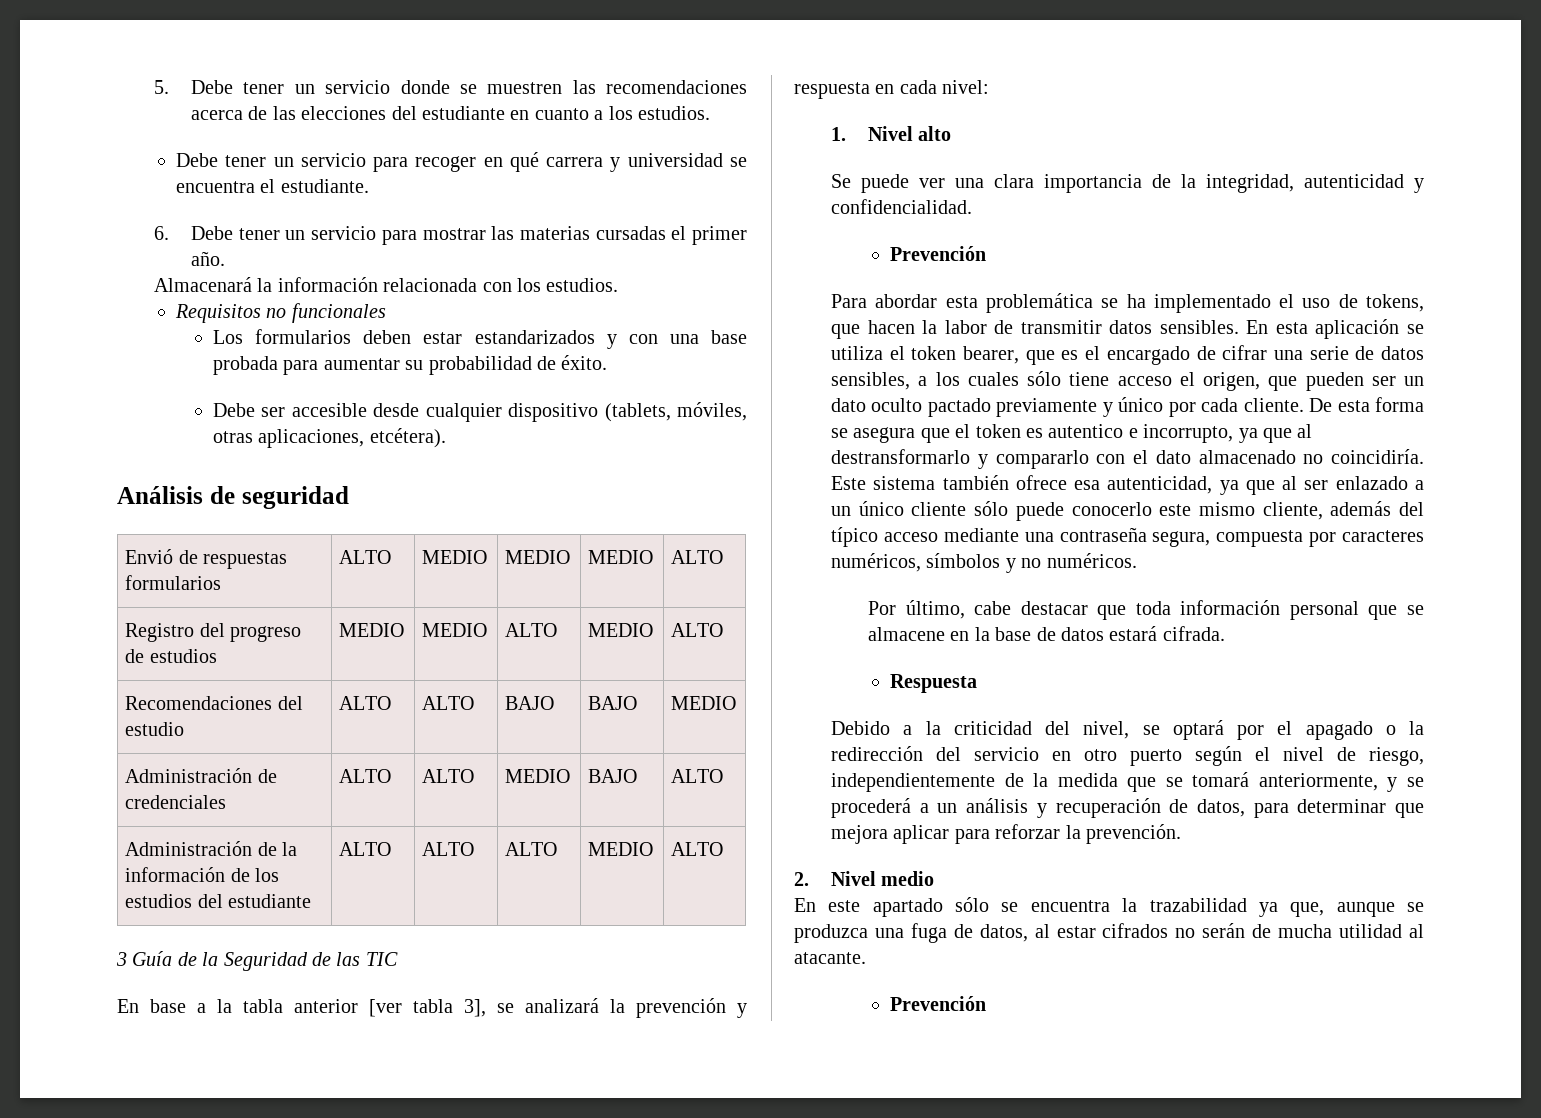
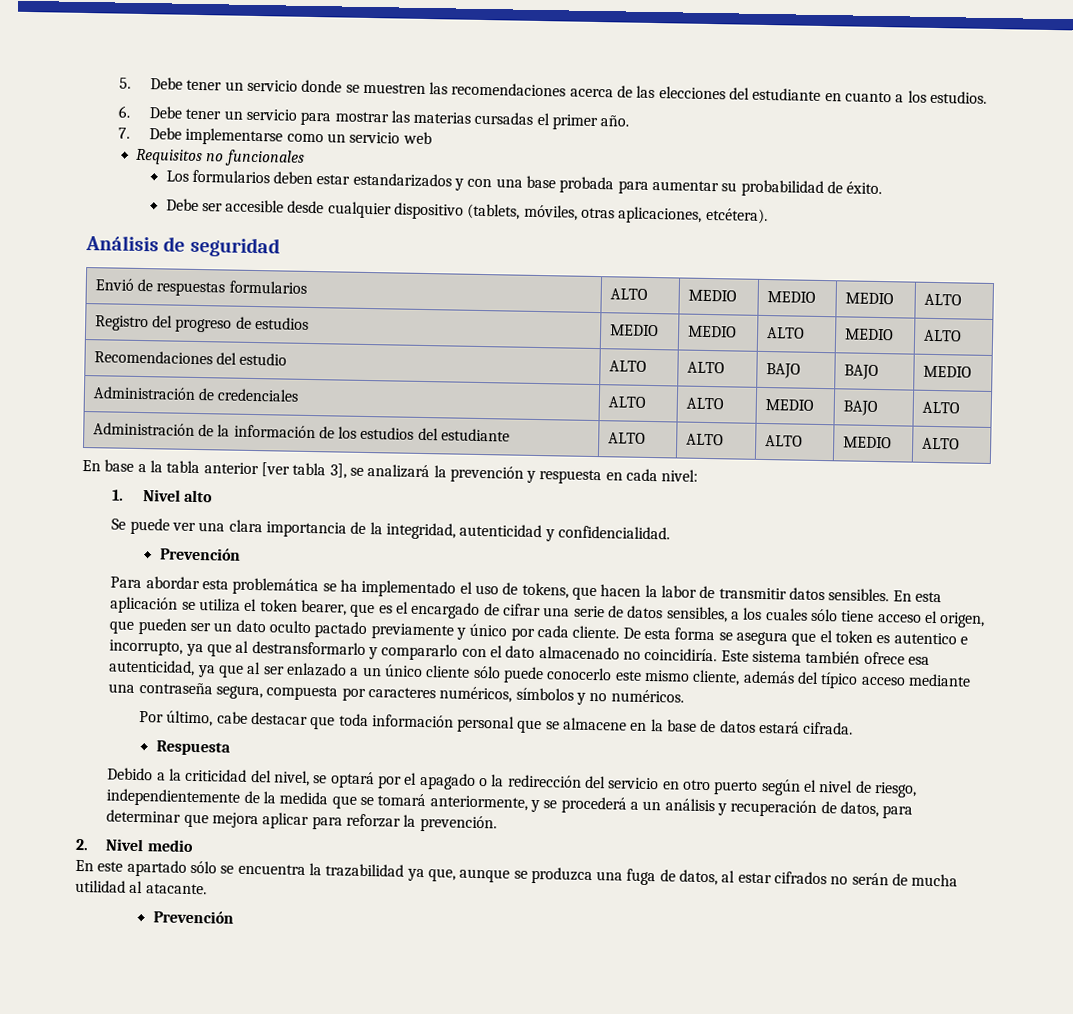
[176,152,747,172] [176,179,369,193] // Debe tener un servicio para recoger en qué carrera y universidad se encuentra el estudiante. -> (987, 97) none
[154,277,619,292] Almacenará la información relacionada con los estudios. -> [118,127,432,146] 7. Debe implementarse como un servicio web
[116,951,398,971] // 3 Guía de la Seguridad de las TIC -> (960, 443) none

